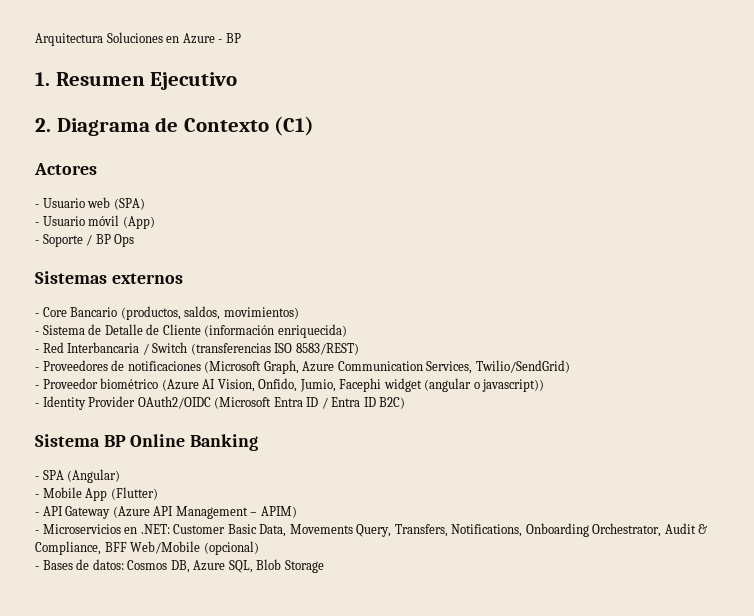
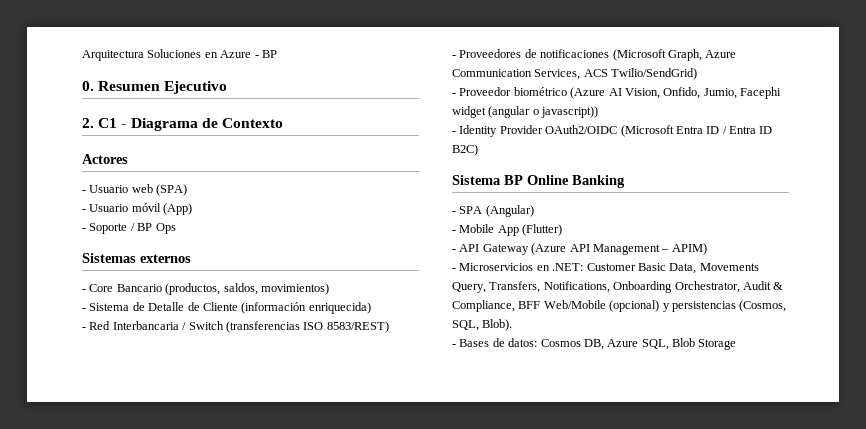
[35,72,50,86] 1. -> [82,81,94,91] 0.
(51, 125) none -> [98,118,127,128] C1 -
[274,116,315,136] (C1) -> (283, 123) none
(473, 367) none -> [583,69,608,77] ACS
(259, 548) none -> [662,300,787,312] [452,319,513,331] y persistencias (Cosmos, SQL, Blob).

